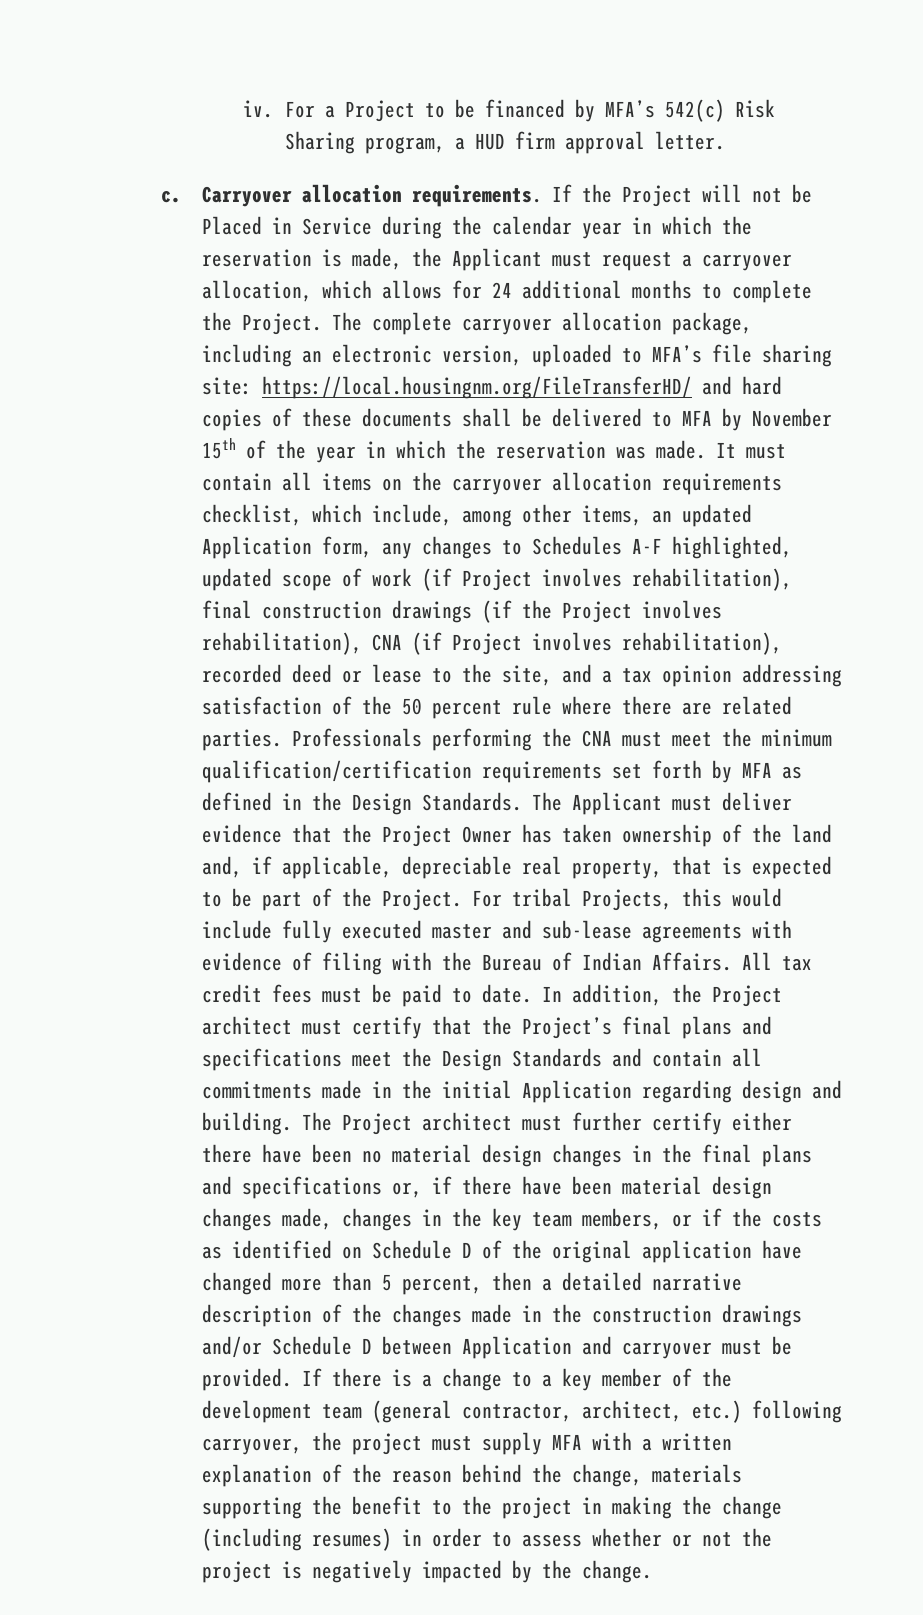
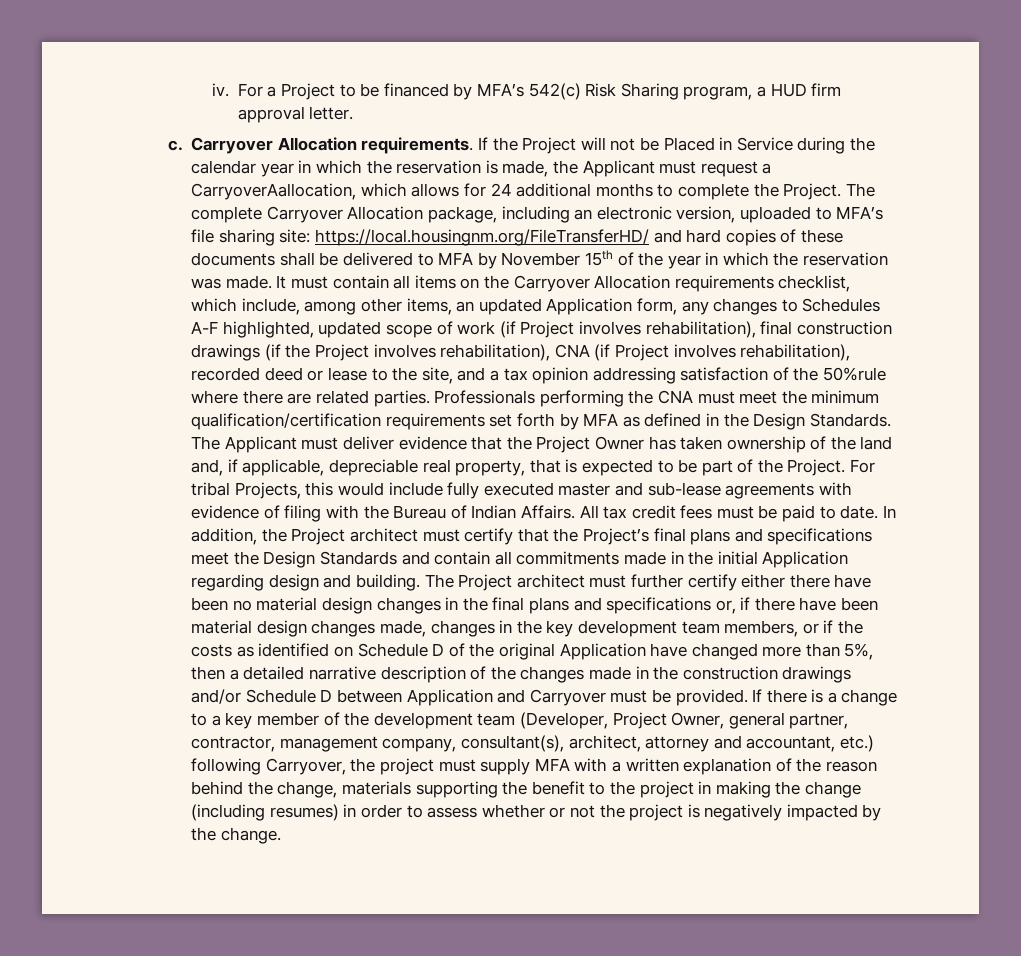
[302,184,403,203] allocation -> [277,137,357,151] Allocation
[702,254,793,271] [202,280,313,302] carryover allocation, -> [191,183,357,200] CarryoverAallocation,
[462,312,663,335] carryover allocation -> [266,206,424,223] Carryover Allocation
[452,472,653,495] carryover allocation -> [513,275,671,292] Carryover Allocation
[402,696,553,719] 50 percent rule -> [823,367,887,381] 50%rule
(523, 1219) none -> [577,620,677,637] development
[642,1240,753,1263] application -> [559,643,646,660] Application
[382,1274,483,1295] 5 percent, -> [844,643,874,660] 5%,
[622,1342,713,1359] carryover -> [529,689,606,706] Carryover
[372,1400,683,1423] (general contractor, architect, -> [519,712,849,729] [191,735,836,752] (Developer, Project Owner, general partner, contractor, management company, consultant(s), architect, attorney and accountant,
[202,1438,303,1455] carryover, -> [265,758,346,775] Carryover,

